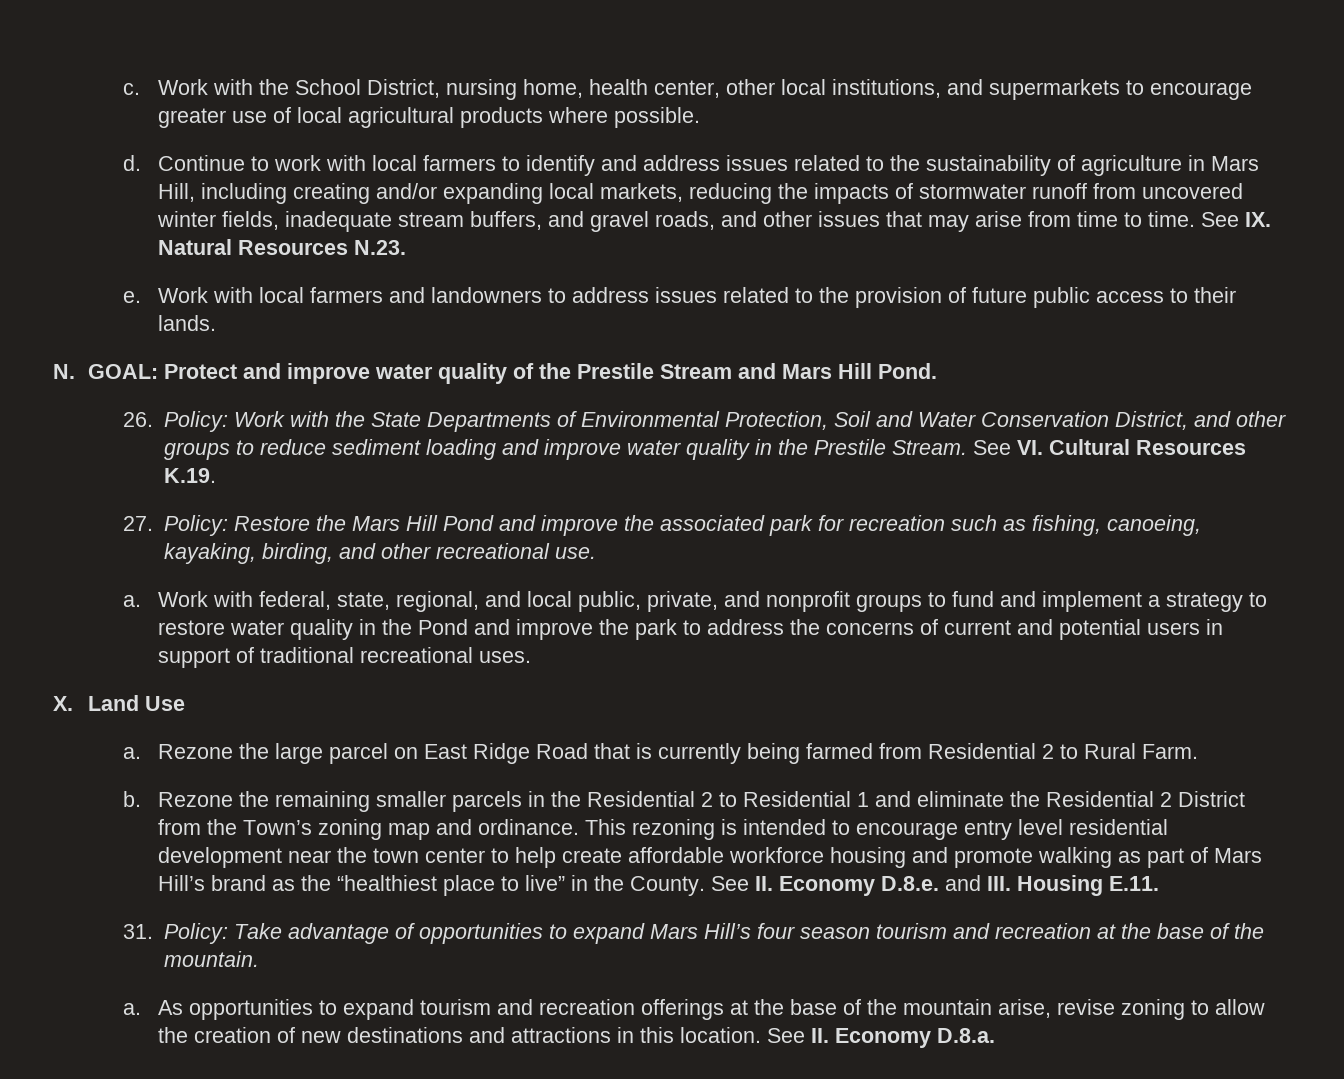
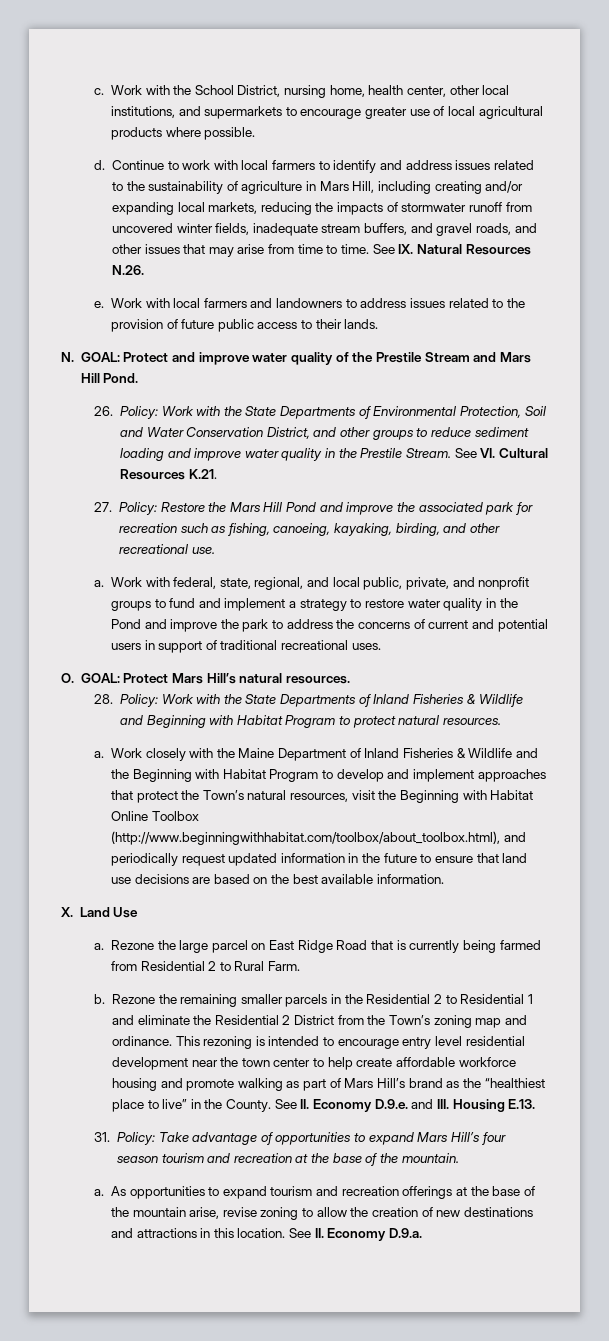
[354,240,407,255] N.23. -> [111,265,144,275] N.26.
[163,468,216,483] K.19. -> [188,469,217,479] K.21.
(532, 657) none -> [61,673,350,684] [94,694,524,707] [119,715,502,728] [94,748,538,761] [110,769,546,782] [110,790,534,803] [110,811,199,821] [110,831,526,845] [110,853,528,866] [110,874,445,884] // O. GOAL: Protect Mars Hill’s natural resources. // 28. Policy: Work with the State Departments of Inland Fisheries & Wildlife and Beginning with Habitat Program to protect natural resources. // a. Work closely with the Maine Department of Inland Fisheries & Wildlife and the Beginning with Habitat Program to develop and implement approaches that protect the Town’s natural resources, visit the Beginning with Habitat Online Toolbox (http://www.beginningwithhabitat.com/toolbox/about_toolbox.html), and periodically request updated information in the future to ensure that land use decisions are based on the best available information.
[881,876,940,891] D.8.e. -> [374,1099,408,1109] D.9.e.
[1109,876,1160,891] E.11. -> [508,1099,536,1109] E.13.
[937,1028,996,1043] D.8.a. -> [389,1228,423,1238] D.9.a.

